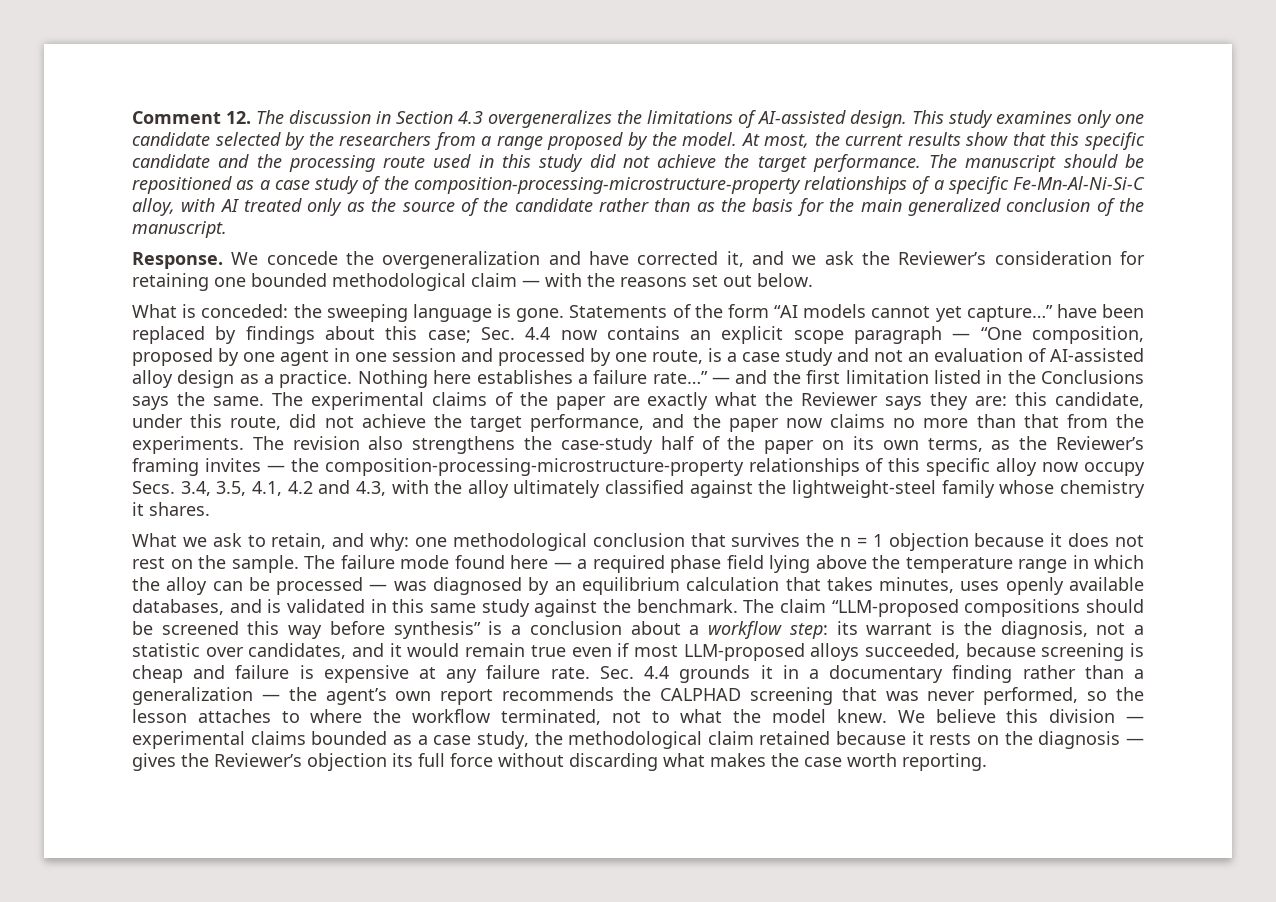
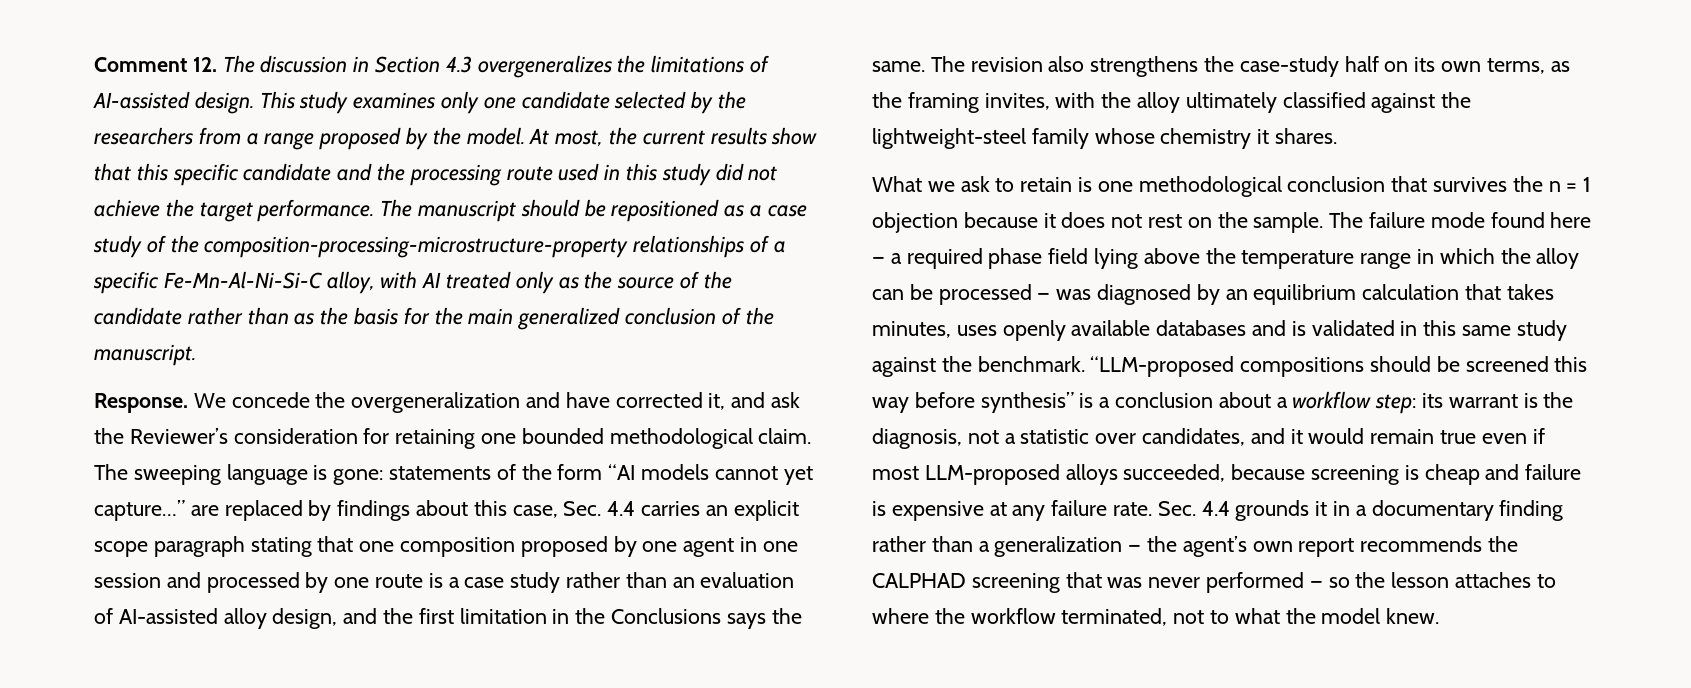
[792,255,817,265] we -> (766, 400) none
[471,273,813,287] [132,304,322,318] claim — with the reasons set out below. // What is conceded: the -> [758,428,812,444] [94,464,128,480] claim. The
[516,305,668,322] gone. Statements -> [333,466,492,485] gone: statements
[1056,304,1144,318] have been -> [190,505,219,516] are
[427,326,680,343] case; Sec. 4.4 now contains -> [512,501,701,518] case, Sec. 4.4 carries
[952,326,1144,344] — “One composition, -> [250,536,516,557] stating that one composition
[652,350,703,364] route, -> [375,574,424,588] route
[837,348,903,362] and not -> [566,572,667,588] rather than
[177,370,731,388] design as a practice. Nothing here establishes a failure rate…” — -> [272,608,338,629] design,
[933,370,981,384] listed -> (547, 616) none
[310,392,1145,410] [132,414,1144,432] [132,436,284,454] experimental claims of the paper are exactly what the Reviewer says they are: this candidate, under this route, did not achieve the target performance, and the paper now claims no more than that from the experiments. The -> (965, 64) none
[701,436,815,454] of the paper -> (1379, 64) none
[1056,436,1145,450] [132,458,1145,476] [132,480,386,496] Reviewer’s framing invites — the composition-processing-microstructure-property relationships of this specific alloy now occupy Secs. 3.4, 3.5, 4.1, 4.2 and 4.3, -> [907,92,1050,113] framing invites,
[271,533,410,551] retain, and why: -> [1020,177,1093,192] retain is
[132,599,224,615] databases, -> [1156,320,1247,336] databases
[743,599,826,613] The claim -> (1085, 364) none
[983,687,1079,705] performed, -> [1206,572,1323,593] performed —
[897,709,1145,723] [132,731,1144,749] [132,753,987,771] We believe this division — experimental claims bounded as a case study, the methodological claim retained because it rests on the diagnosis — gives the Reviewer’s objection its full force without discarding what makes the case worth reporting. -> (1440, 616) none

